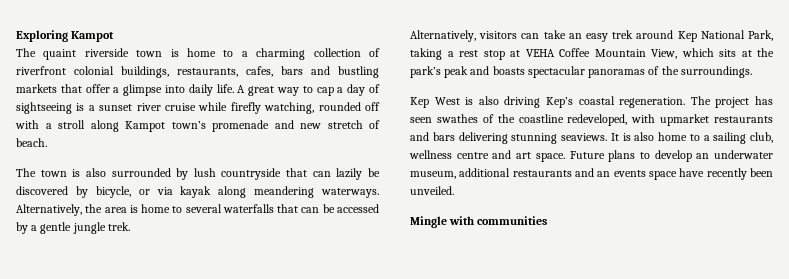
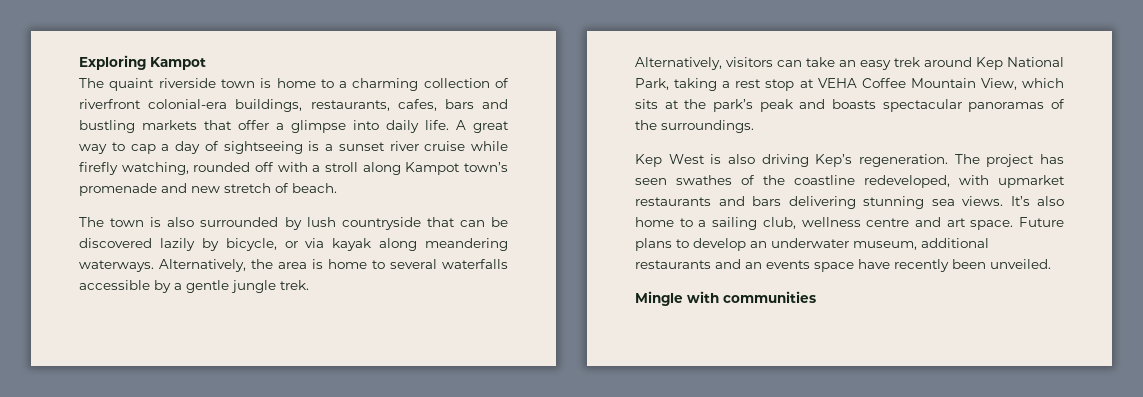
[74,66,114,75] colonial -> [148,99,228,109] colonial-era
[336,168,363,180] lazily -> (485, 223) none
(68, 190) none -> [159,238,195,251] lazily
[277,204,379,213] that can be accessed -> [79,280,150,290] accessible
[578,96,615,105] coastal -> (853, 160) none
[561,133,631,141] seaviews. It is -> [931,196,1030,206] sea views. It’s

